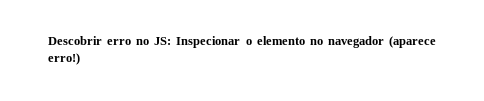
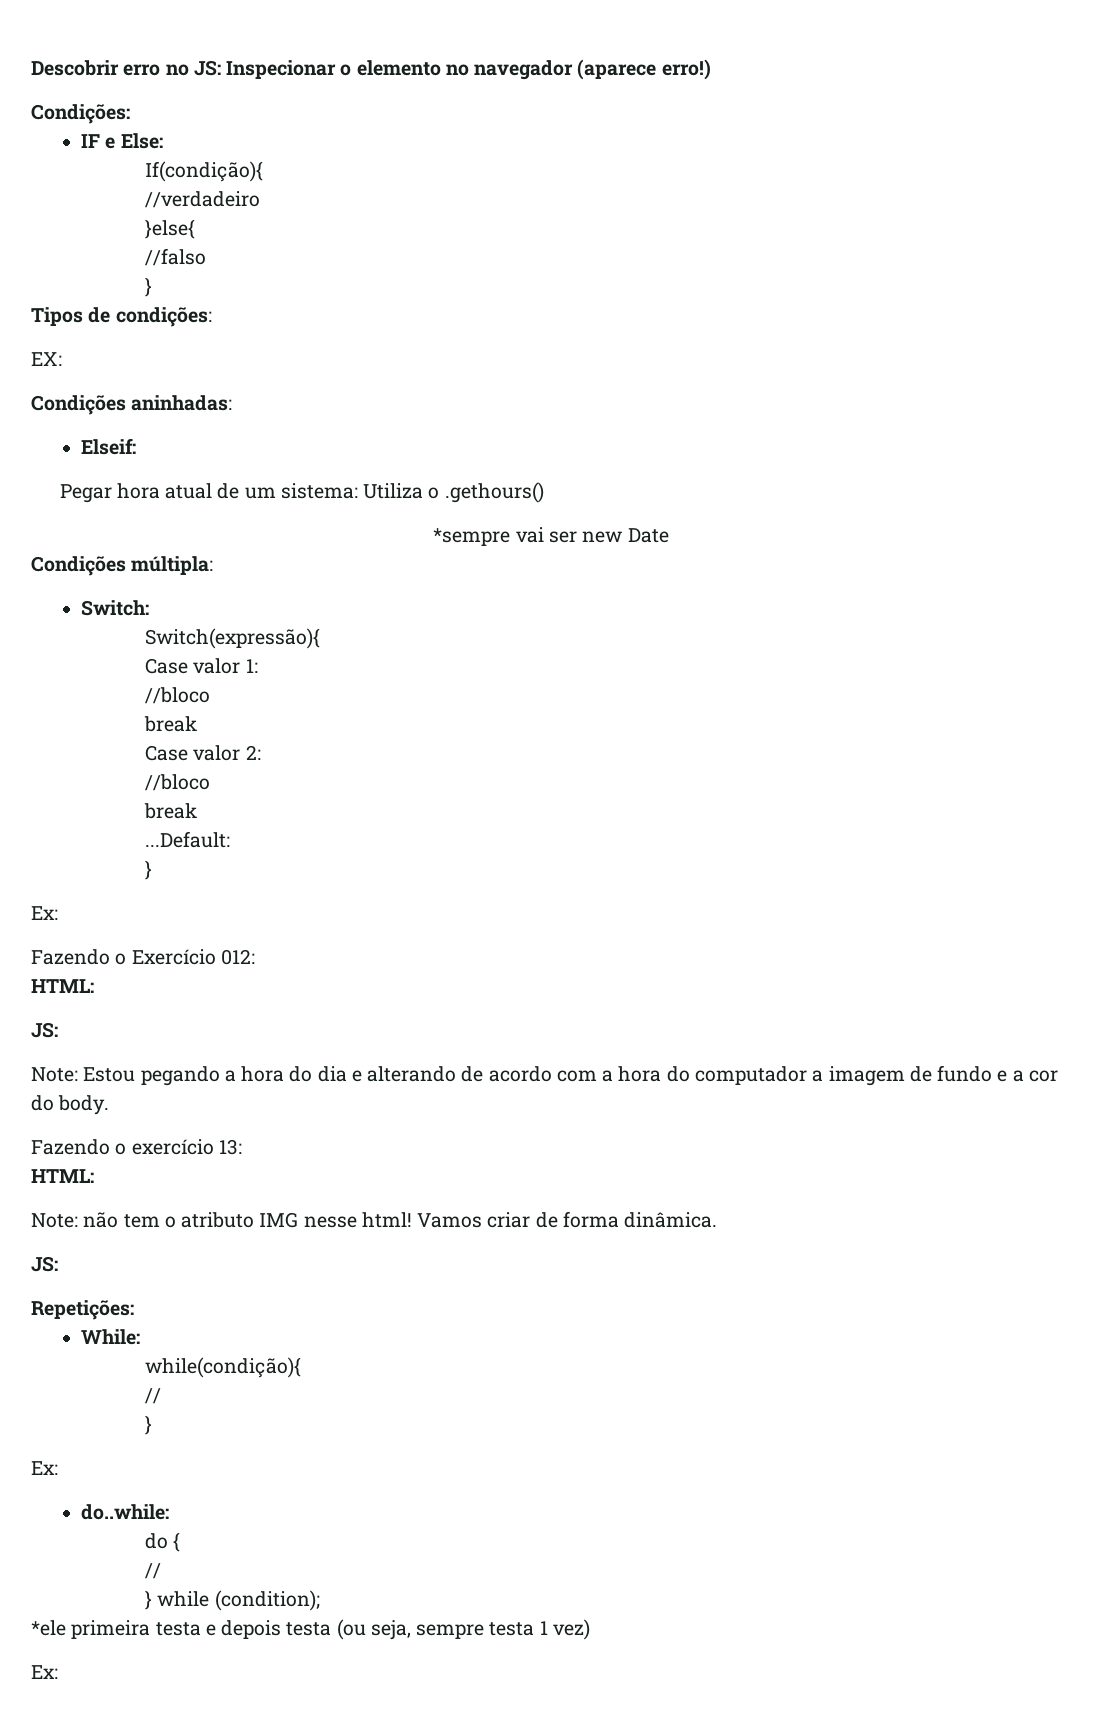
(80, 59) none -> [31,104,130,124] [80,133,163,149] [145,161,264,182] [145,191,261,208] [145,219,196,239] [145,248,207,266] [145,277,153,297] [31,307,212,327] [31,352,62,366] [31,395,233,415] [80,438,136,455] [59,482,544,503] [433,527,669,546] [31,556,214,576] [80,600,149,616] [145,628,321,649] [145,658,258,674] [145,687,211,704] [144,716,198,732] [145,745,261,761] [145,774,211,791] [144,803,198,819] [145,831,231,848] [145,860,153,880] [31,906,58,920] [31,949,255,965] [31,979,94,993] [31,1022,58,1038] [31,1065,1058,1086] [31,1095,110,1115] [31,1139,242,1155] [31,1169,94,1183] [31,1211,718,1228] [31,1256,58,1272] [31,1300,134,1320] [80,1329,140,1345] [145,1357,302,1378] [145,1388,162,1404] [145,1415,153,1435] [31,1461,58,1475] [80,1504,169,1520] [145,1532,181,1552] [145,1563,162,1579] [145,1590,320,1611] [31,1619,590,1640] [31,1665,58,1679] // Condições: // IF e Else: // If(condição){ // //verdadeiro // }else{ // //falso // } // Tipos de condições: // EX: // Condições aninhadas: // Elseif: // Pegar hora atual de um sistema: Utiliza o .gethours() // *sempre vai ser new Date // Condições múltipla: // Switch: // Switch(expressão){ // Case valor 1: // //bloco // break // Case valor 2: // //bloco // break // ...Default: // } // Ex: // Fazendo o Exercício 012: // HTML: // JS: // Note: Estou pegando a hora do dia e alterando de acordo com a hora do computador a imagem de fundo e a cor do body. // Fazendo o exercício 13: // HTML: // Note: não tem o atributo IMG nesse html! Vamos criar de forma dinâmica. // JS: // Repetições: // While: // while(condição){ // // // } // Ex: // do..while: // do { // // // } while (condition); // *ele primeira testa e depois testa (ou seja, sempre testa 1 vez) // Ex:

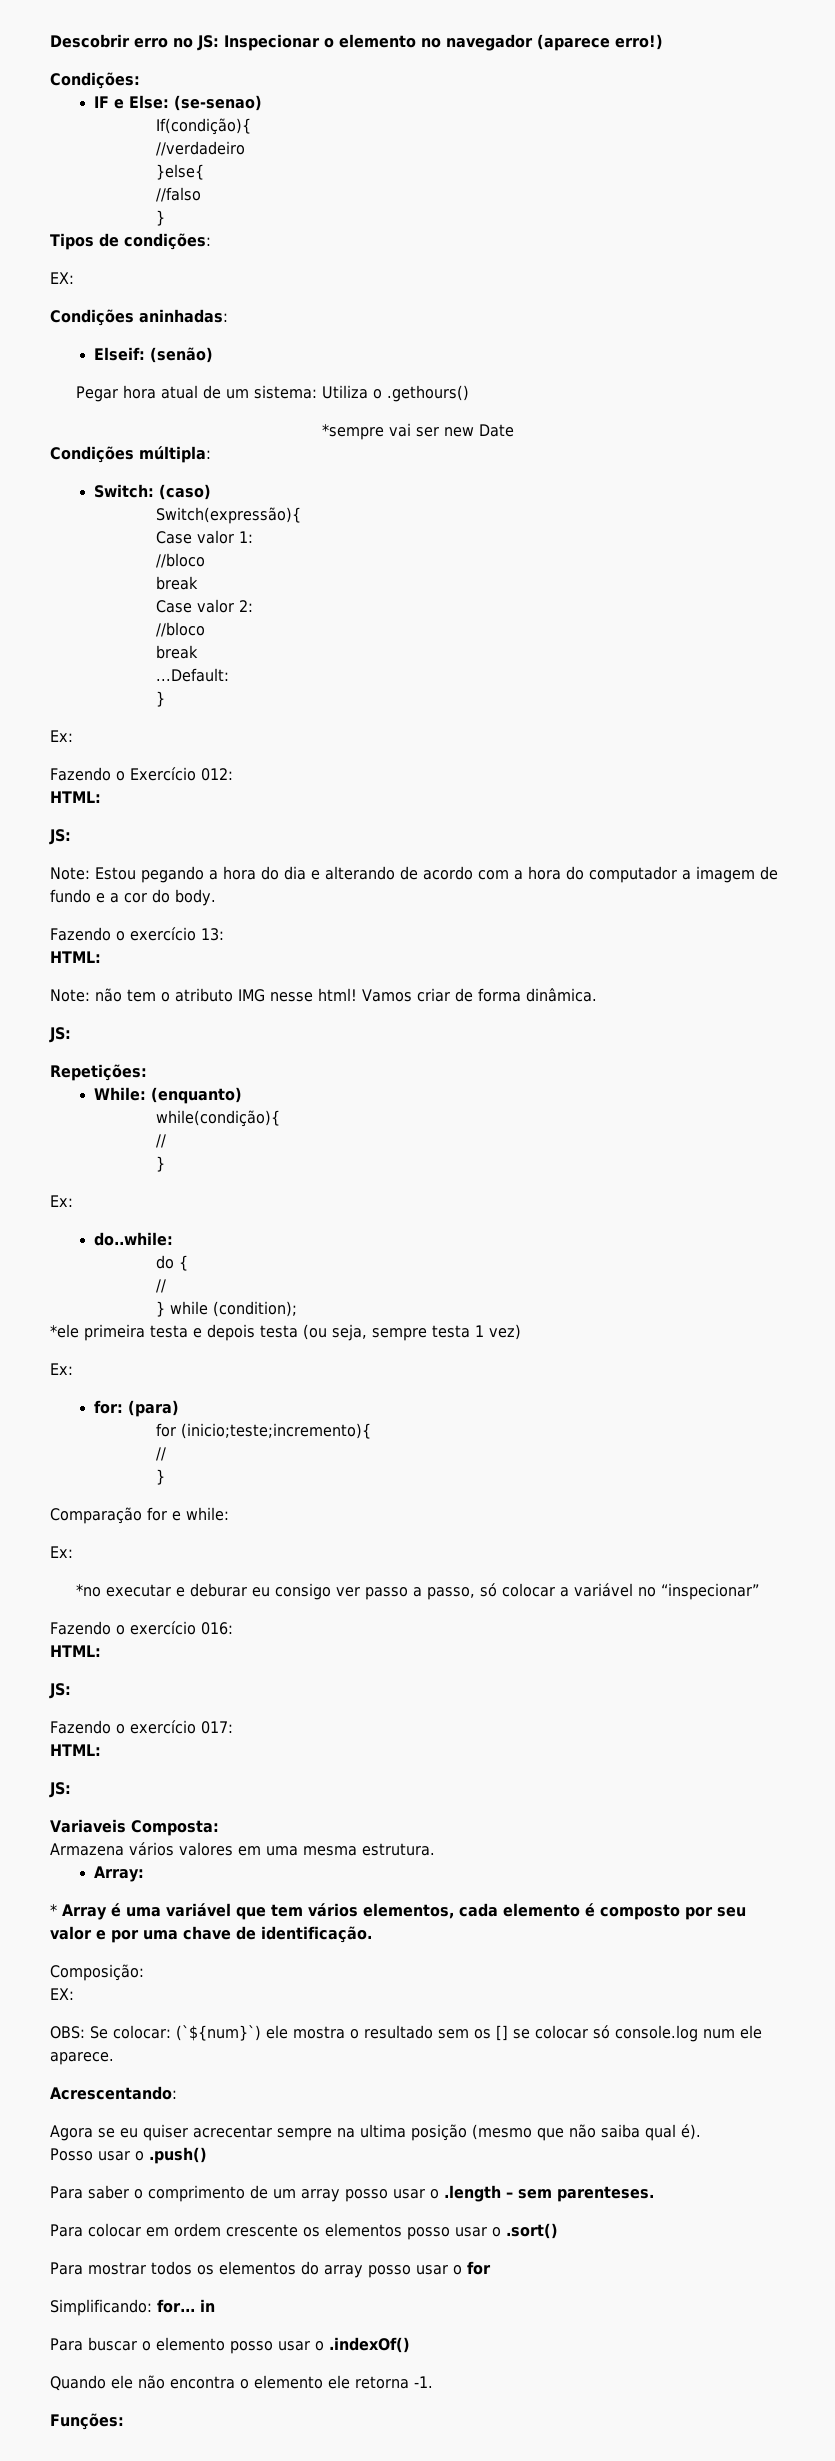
(163, 141) none -> [173,95,262,111] (se-senao)
(136, 446) none -> [149,347,213,363] (senão)
(149, 608) none -> [158,484,211,500] (caso)
(140, 1337) none -> [150,1087,242,1104] (enquanto)
(58, 1672) none -> [93,1400,179,1417] [155,1423,371,1439] [155,1447,166,1461] [155,1469,165,1485] [50,1507,229,1524] [50,1546,73,1558] [76,1583,759,1600] [50,1621,233,1635] [50,1645,101,1657] [49,1683,71,1699] [50,1720,233,1734] [50,1744,101,1756] [49,1782,71,1798] [50,1819,219,1836] [50,1842,435,1856] [93,1866,144,1882] [50,1903,746,1920] [50,1926,372,1943] [50,1964,144,1981] [50,1988,74,2000] [50,2025,762,2042] [50,2052,114,2065] [50,2086,177,2100] [50,2124,701,2141] [50,2147,207,2164] [50,2185,654,2202] [50,2223,558,2240] [50,2261,491,2278] [50,2299,215,2316] [50,2337,410,2354] [50,2375,433,2391] [50,2413,124,2430] // for: (para) // for (inicio;teste;incremento){ // // // } // Comparação for e while: // Ex: // *no executar e deburar eu consigo ver passo a passo, só colocar a variável no “inspecionar” // Fazendo o exercício 016: // HTML: // JS: // Fazendo o exercício 017: // HTML: // JS: // Variaveis Composta: // Armazena vários valores em uma mesma estrutura. // Array: // * Array é uma variável que tem vários elementos, cada elemento é composto por seu valor e por uma chave de identificação. // Composição: // EX: // OBS: Se colocar: (`${num}`) ele mostra o resultado sem os [] se colocar só console.log num ele aparece. // Acrescentando: // Agora se eu quiser acrecentar sempre na ultima posição (mesmo que não saiba qual é). // Posso usar o .push() // Para saber o comprimento de um array posso usar o .length – sem parenteses. // Para colocar em ordem crescente os elementos posso usar o .sort() // Para mostrar todos os elementos do array posso usar o for // Simplificando: for... in // Para buscar o elemento posso usar o .indexOf() // Quando ele não encontra o elemento ele retorna -1. // Funções:

